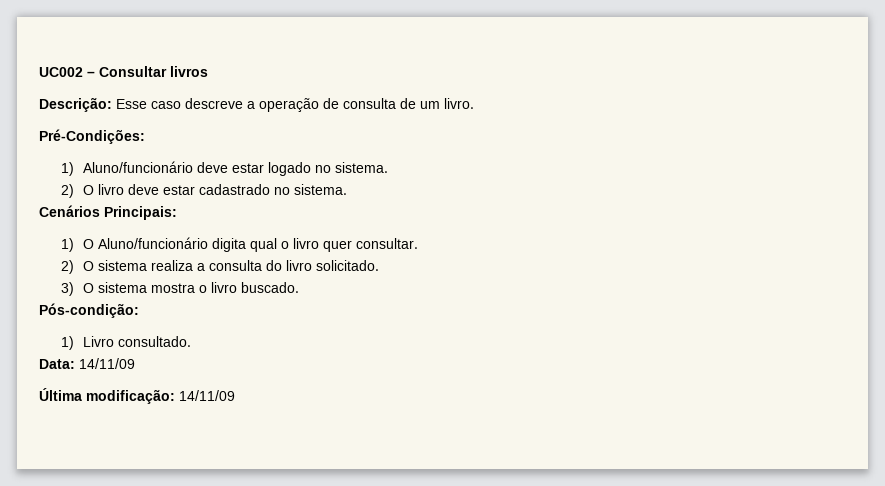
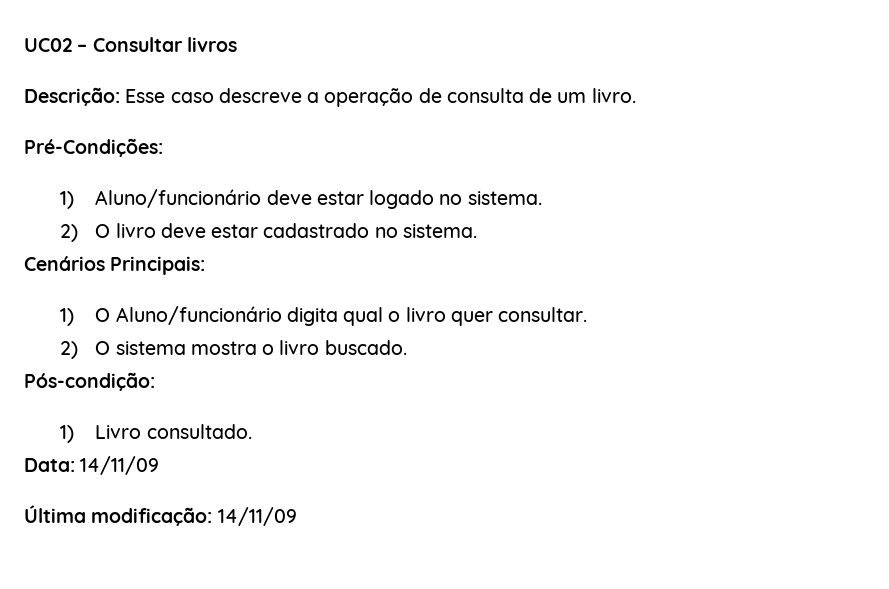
[39,67,83,77] UC002 -> [24,38,72,52] UC02
[151,260,380,271] [61,282,148,296] realiza a consulta do livro solicitado. // 3) O sistema -> (186, 348) none

